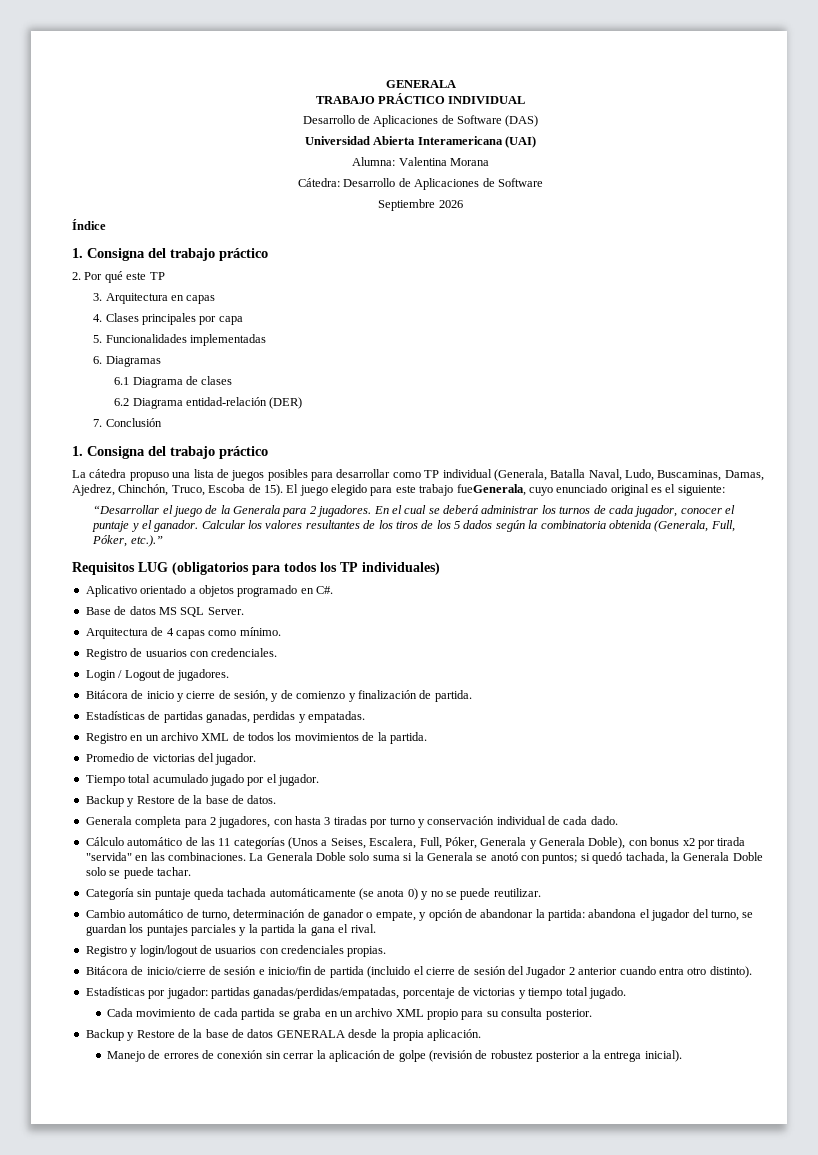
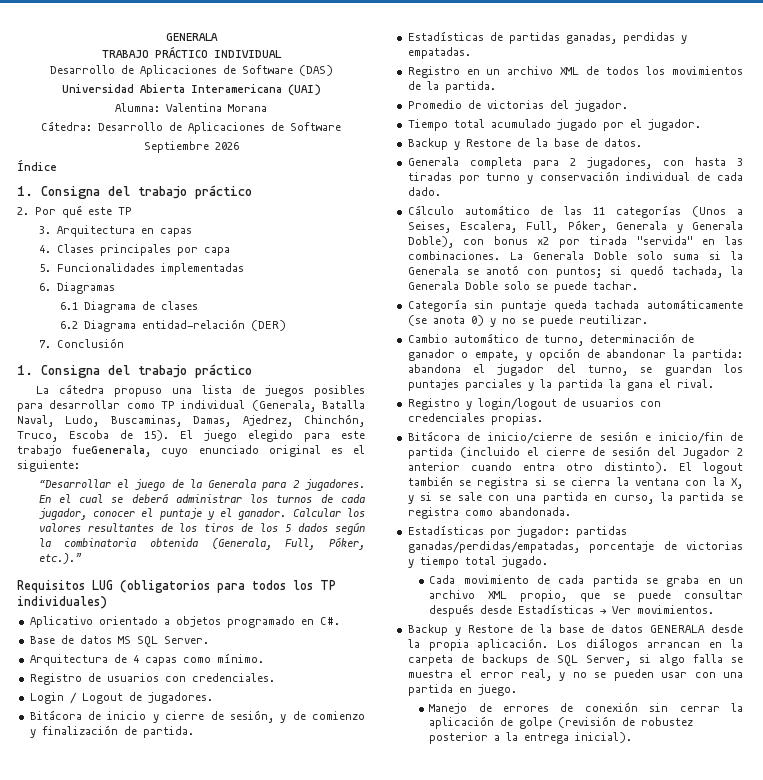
(752, 972) none -> [678,462,743,474] [407,476,743,489] [407,492,743,504] [407,507,571,519] El logout también se registra si se cierra la ventana con la X, y si se sale con una partida en curso, la partida se registra como abandonada.
[427,1008,592,1020] propio para su consulta posterior. -> [520,590,743,602] [429,604,715,617] propio, que se puede consultar después desde Estadísticas → Ver movimientos.
(482, 1035) none -> [557,638,743,651] [407,654,743,666] [407,669,743,681] [407,684,517,696] Los diálogos arrancan en la carpeta de backups de SQL Server, si algo falla se muestra el error real, y no se pueden usar con una partida en juego.

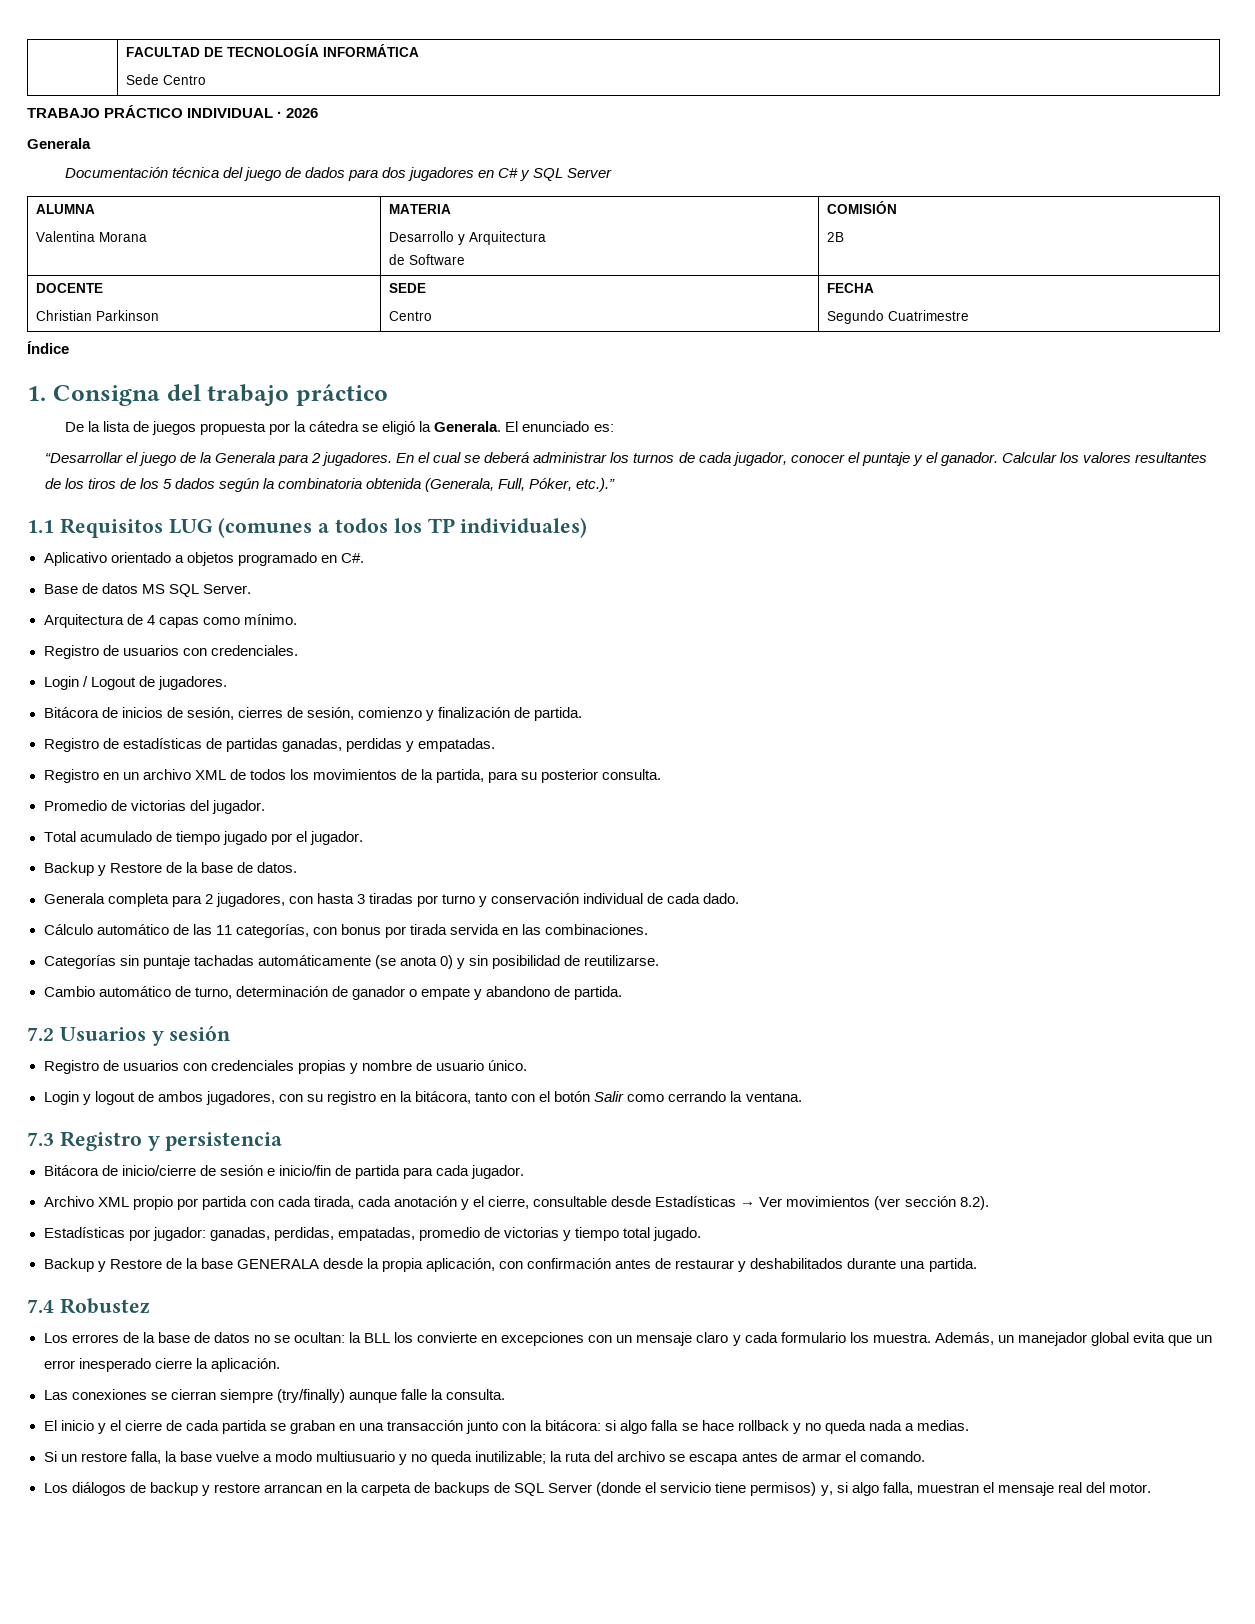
[165,33,218,41] [101,46,282,58] [49,65,333,77] [61,84,321,96] [115,103,267,112] [41,121,341,134] [143,141,239,153] GENERALA // TRABAJO PRÁCTICO INDIVIDUAL // Desarrollo de Aplicaciones de Software (DAS) // Universidad Abierta Interamericana (UAI) // Alumna: Valentina Morana // Cátedra: Desarrollo de Aplicaciones de Software // Septiembre 2026 -> [126,44,420,57] [126,74,207,85] [27,105,319,118] [27,138,91,149] [64,167,613,181] [36,204,96,214] [36,231,148,242] [389,204,452,214] [389,231,547,245] [389,254,466,265] [827,201,898,214] [827,232,845,242] [36,283,104,293] [36,310,160,321] [389,283,427,293] [389,311,433,321] [827,283,875,293] [827,310,970,324] | FACULTAD DE TECNOLOGÍA INFORMÁTICA // Sede Centro // TRABAJO PRÁCTICO INDIVIDUAL · 2026 // Generala // Documentación técnica del juego de dados para dos jugadores en C# y SQL Server // ALUMNA // Valentina Morana | MATERIA // Desarrollo y Arquitectura // de Software | COMISIÓN // 2B // DOCENTE // Christian Parkinson | SEDE // Centro | FECHA // Segundo Cuatrimestre
[17,205,132,218] [38,225,192,237] [38,244,230,256] [38,263,244,275] [38,282,115,294] [60,301,199,313] [60,319,287,332] [38,338,124,348] [17,364,252,378] [35,384,365,397] [17,400,366,412] [17,414,365,427] [17,430,365,442] [17,445,365,457] [17,460,80,472] 2. Por qué este TP // 3. Arquitectura en capas // 4. Clases principales por capa // 5. Funcionalidades implementadas // 6. Diagramas // 6.1 Diagrama de clases // 6.2 Diagrama entidad-relación (DER) // 7. Conclusión // 1. Consigna del trabajo práctico // La cátedra propuso una lista de juegos posibles para desarrollar como TP individual (Generala, Batalla Naval, Ludo, Buscaminas, Damas, Ajedrez, Chinchón, Truco, Escoba de 15). El juego elegido para este trabajo fueGenerala, cuyo enunciado original es el siguiente: -> [64,421,614,435] De la lista de juegos propuesta por la cátedra se eligió la Generala. El enunciado es:
(82, 558) none -> [27,520,54,533] 1.1
[120,580,245,593] (obligatorios para -> [218,517,330,538] (comunes a
[107,710,306,723] inicio y cierre de sesión, y de -> [121,707,354,720] inicios de sesión, cierres de sesión,
[407,31,484,41] Estadísticas -> [43,738,202,752] Registro de estadísticas
[444,81,496,93] partida. -> [436,769,662,783] partida, para su posterior consulta.
[407,119,551,131] Tiempo total acumulado -> [43,831,220,845] Total acumulado de tiempo
[616,205,743,218] [407,220,743,233] [407,236,454,248] categorías (Unos a Seises, Escalera, Full, Póker, Generala y Generala Doble), -> [235,924,309,938] categorías,
[537,237,550,245] x2 -> (381, 929) none
[636,236,693,245] "servida" -> [450,924,500,935] servida
[509,251,743,260] [407,265,743,278] [407,281,638,293] [407,299,640,312] La Generala Doble solo suma si la Generala se anotó con puntos; si quedó tachada, la Generala Doble solo se puede tachar. // Categoría sin puntaje queda tachada -> [43,955,254,969] // Categorías sin puntaje tachadas
[501,315,648,327] no se puede reutilizar. -> [468,955,660,969] sin posibilidad de reutilizarse.
[475,348,743,361] [407,364,743,376] [407,379,714,391] [407,398,557,410] empate, y opción de abandonar la partida: abandona el jugador del turno, se guardan los puntajes parciales y la partida la gana el rival. // Registro y login/logout -> [420,986,623,1000] [27,1026,232,1046] [43,1060,99,1074] empate y abandono de partida. // 7.2 Usuarios y sesión // Registro
[490,413,543,425] propias. -> [297,1060,528,1074] [43,1091,802,1105] [27,1131,283,1151] propias y nombre de usuario único. // Login y logout de ambos jugadores, con su registro en la bitácora, tanto con el botón Salir como cerrando la ventana. // 7.3 Registro y persistencia
[459,446,743,459] [407,462,743,474] [407,476,743,489] [407,492,743,504] [407,507,571,519] (incluido el cierre de sesión del Jugador 2 anterior cuando entra otro distinto). El logout también se registra si se cierra la ventana con la X, y si se sale con una partida en curso, la partida se registra como abandonada. -> [402,1165,525,1179] [43,1196,989,1210] para cada jugador. // Archivo XML propio por partida con cada tirada, cada anotación y el cierre, consultable desde Estadísticas → Ver movimientos (ver sección 8.2).
[575,526,627,538] [407,541,655,553] partidas ganadas/perdidas/empatadas, porcentaje -> [209,1227,480,1241] ganadas, perdidas, empatadas, promedio
[429,575,743,587] [429,590,743,602] [429,604,715,617] [407,624,643,636] // Cada movimiento de cada partida se graba en un archivo XML propio, que se puede consultar después desde Estadísticas → Ver movimientos. // Backup y Restore de la base de datos -> [43,1258,233,1272] // Backup y Restore de la base
[477,638,639,651] aplicación. Los diálogos -> [426,1258,977,1272] [27,1298,150,1314] [43,1332,1213,1346] [43,1358,280,1372] [43,1389,505,1403] [43,1420,969,1434] [43,1451,925,1465] [43,1482,260,1496] aplicación, con confirmación antes de restaurar y deshabilitados durante una partida. // 7.4 Robustez // Los errores de la base de datos no se ocultan: la BLL los convierte en excepciones con un mensaje claro y cada formulario los muestra. Además, un manejador global evita que un error inesperado cierre la aplicación. // Las conexiones se cierran siempre (try/finally) aunque falle la consulta. // El inicio y el cierre de cada partida se graban en una transacción junto con la bitácora: si algo falla se hace rollback y no queda nada a medias. // Si un restore falla, la base vuelve a modo multiusuario y no queda inutilizable; la ruta del archivo se escapa antes de armar el comando. // Los diálogos de backup y restore
[585,654,743,666] [407,669,743,681] [407,684,517,696] [429,702,743,714] [429,716,694,729] [429,732,633,744] Server, si algo falla se muestra el error real, y no se pueden usar con una partida en juego. // Manejo de errores de conexión sin cerrar la aplicación de golpe (revisión de robustez posterior a la entrega inicial). -> [548,1482,1151,1496] Server (donde el servicio tiene permisos) y, si algo falla, muestran el mensaje real del motor.

